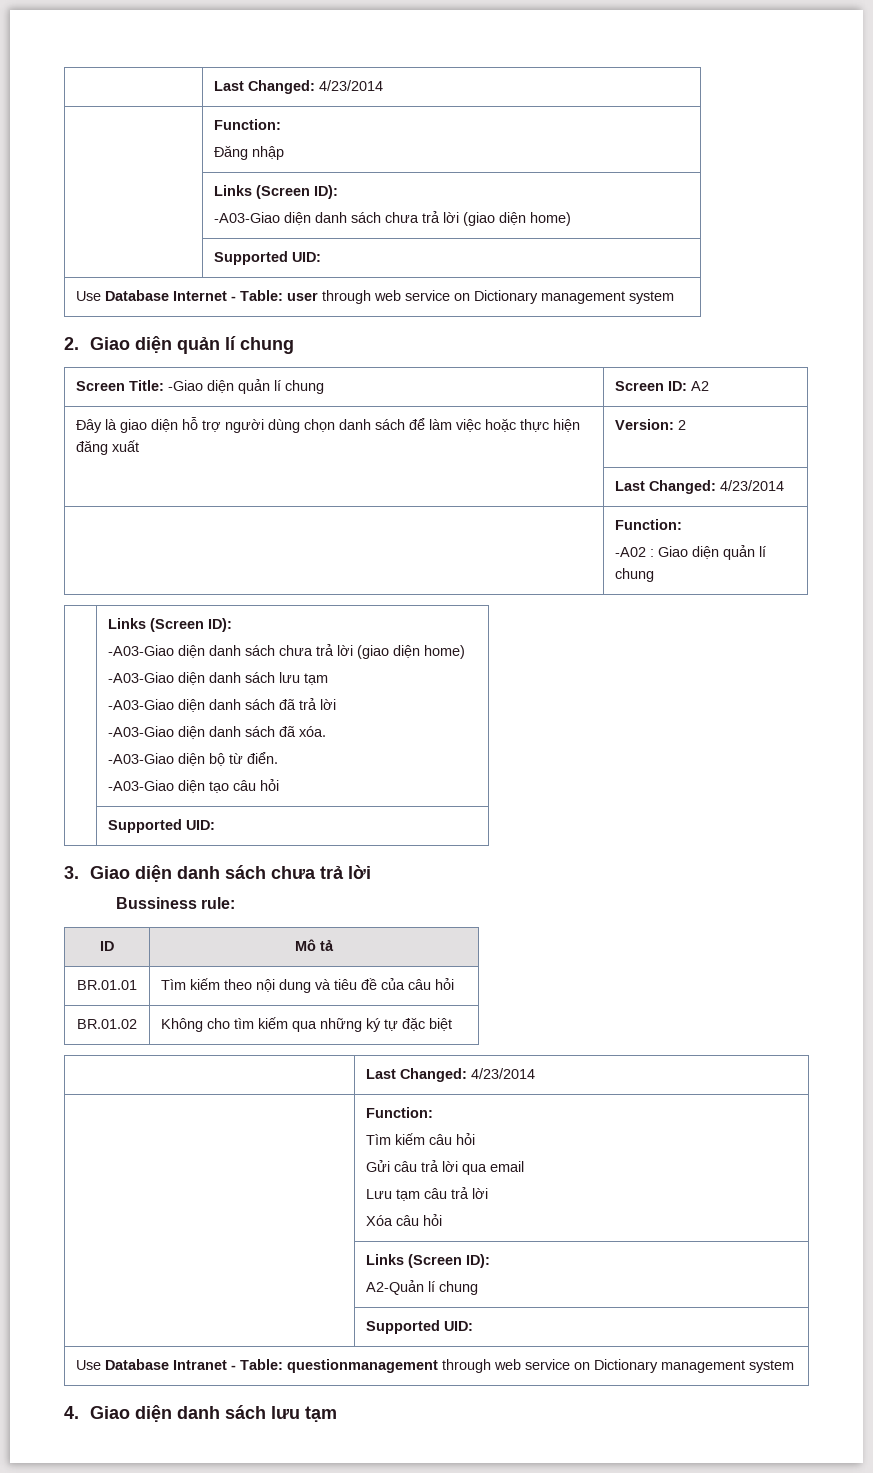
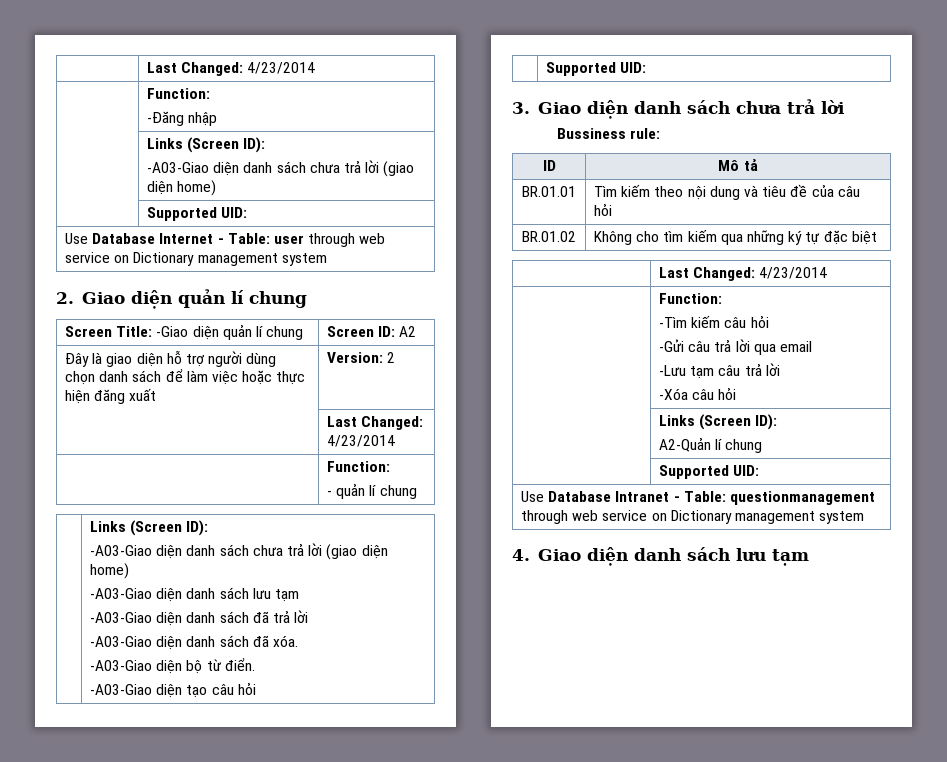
[214,80,384,94] [214,119,282,130] [214,145,249,160] | Last Changed: 4/23/2014 // | Function: // Đăng -> [147,62,316,76] [147,88,211,99] [147,111,185,126] | Last Changed: 4/23/2014 // | Function: // -Đăng
[615,546,720,559] -A02 : Giao diện -> [327,491,333,496] -
[366,1134,392,1145] Tìm -> [659,317,688,328] -Tìm
[366,1160,391,1172] Gửi -> [659,339,685,352] -Gửi
[366,1189,393,1199] Lưu -> [659,365,687,376] -Lưu
[366,1215,394,1226] Xóa -> [659,388,689,400] -Xóa

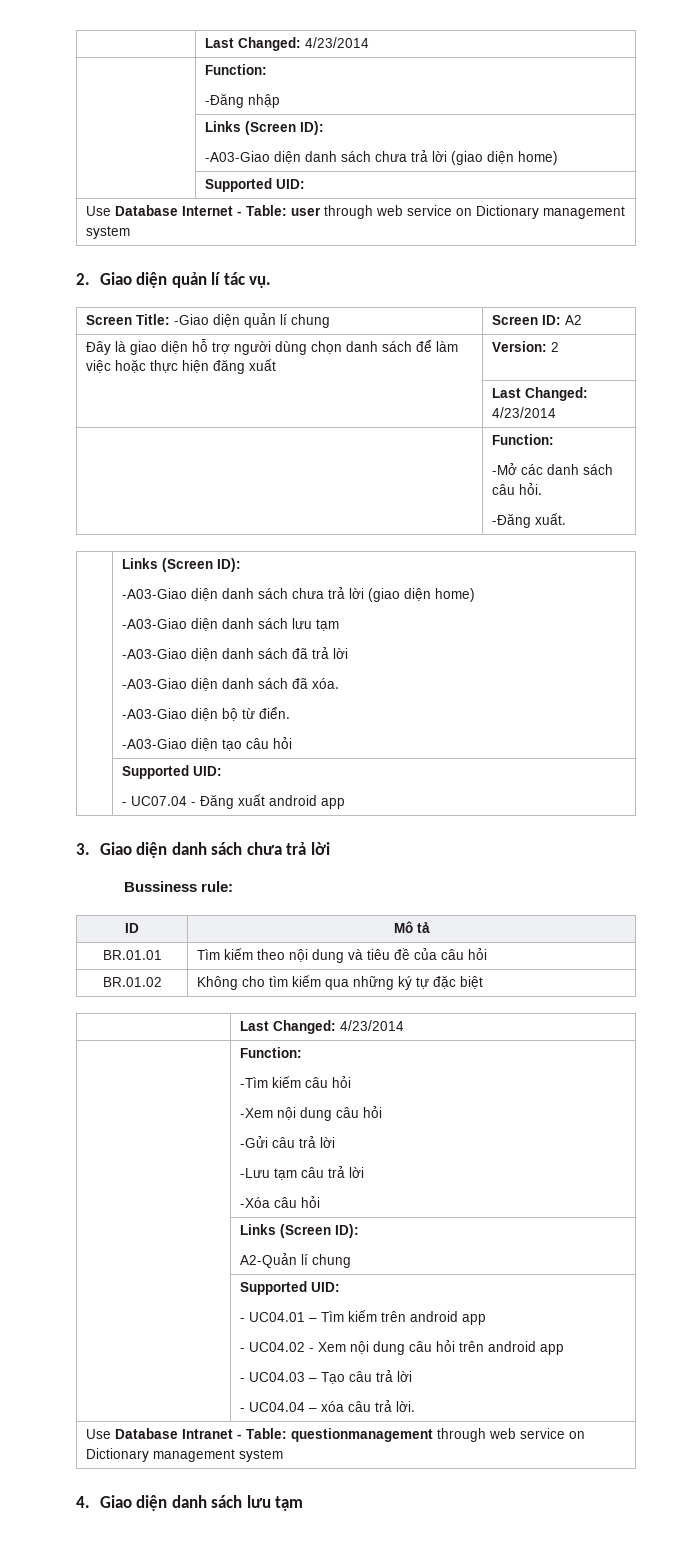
[248,291,307,308] chung -> [223,272,272,288] tác vụ.
[327,484,417,499] - quản lí chung -> [491,463,613,475] [491,483,542,495] [491,513,566,528] -Mở các danh sách câu hỏi. // -Đăng xuất.
(647, 67) none -> [121,794,345,809] // - UC07.04 - Đăng xuất android app
(769, 322) none -> [239,1106,382,1121] // -Xem nội dung câu hỏi
[753,341,813,355] qua email -> (335, 1142) none
(760, 470) none -> [239,1310,486,1325] [239,1340,564,1355] [239,1370,412,1384] [239,1400,415,1412] // - UC04.01 – Tìm kiếm trên android app // - UC04.02 - Xem nội dung câu hỏi trên android app // - UC04.03 – Tạo câu trả lời // - UC04.04 – xóa câu trả lời.

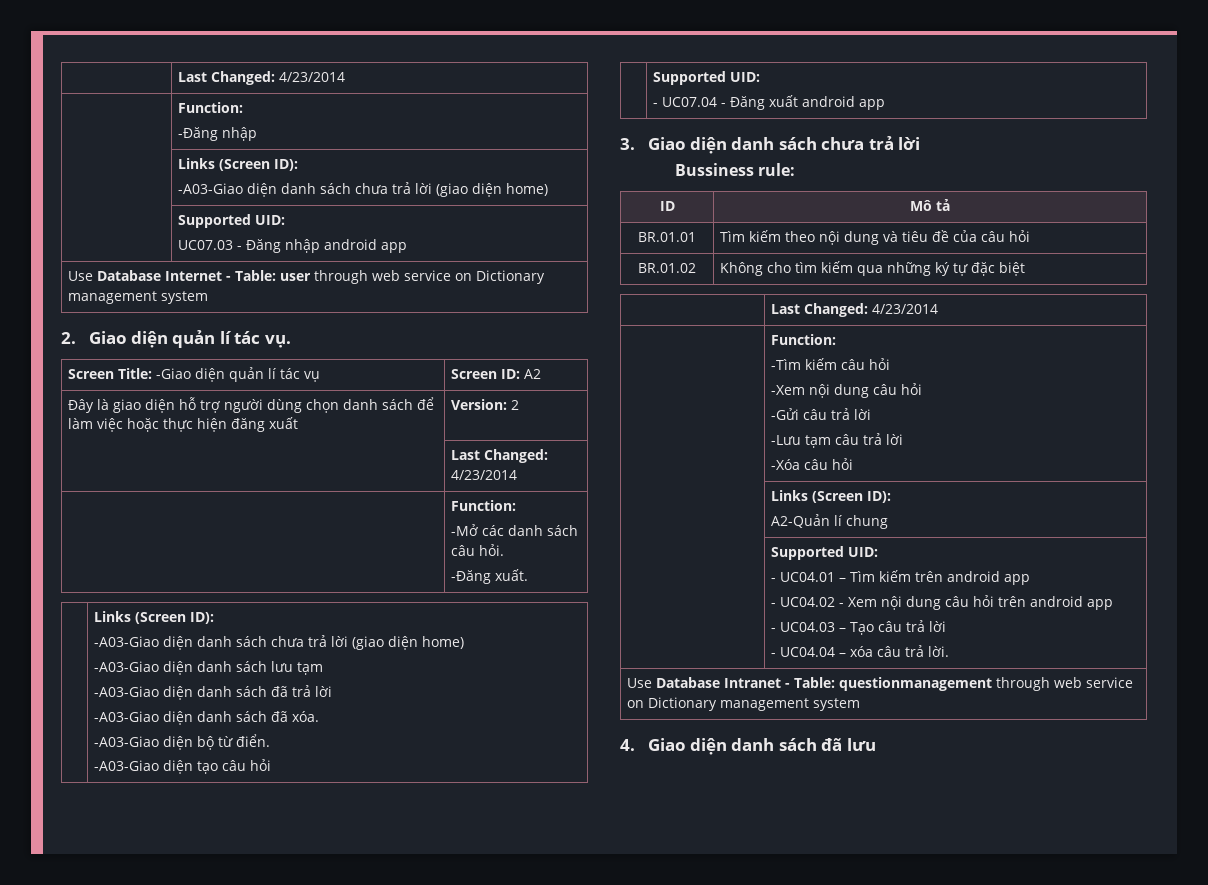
(305, 184) none -> [177,239,407,253] // UC07.03 - Đăng nhập android app
[290,314,330,328] chung -> [279,368,320,382] tác vụ
[246,1495,304,1511] lưu tạm -> [821,738,876,751] đã lưu

